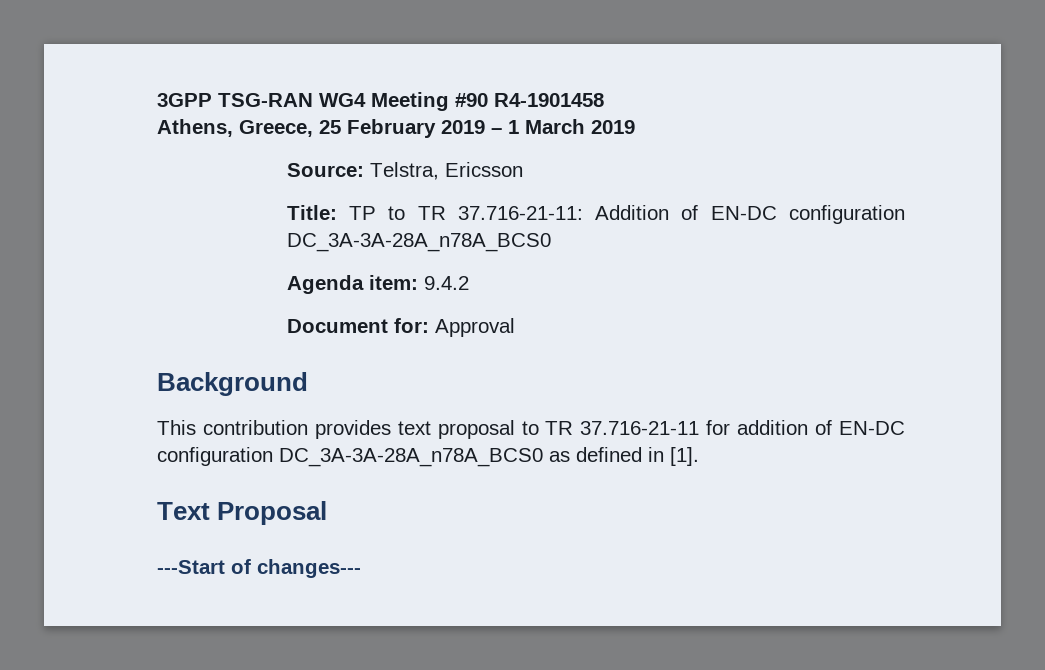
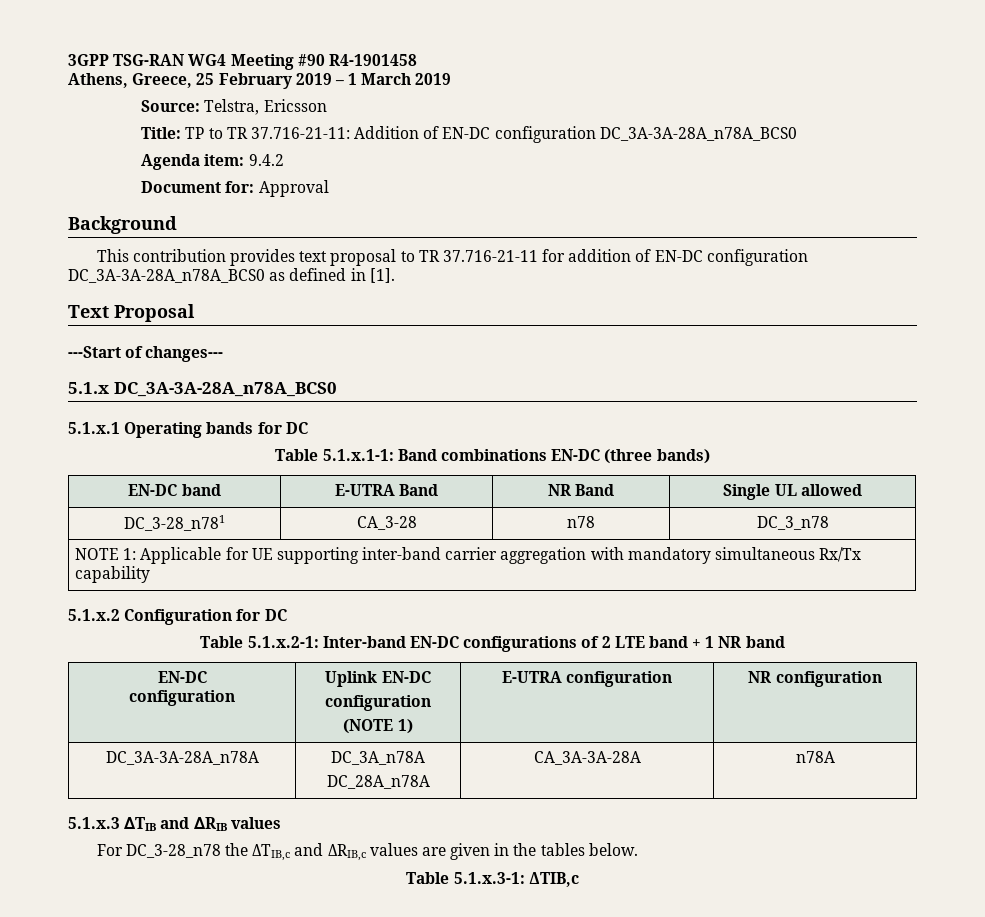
(361, 568) none -> [68,382,337,397] [68,422,308,438] [275,449,710,464] [128,484,221,496] [334,484,439,496] [547,484,615,496] [723,484,862,500] [124,515,226,531] [356,516,417,530] [567,516,595,528] [756,516,829,530] [74,547,862,564] [74,566,150,583] [68,609,287,625] [200,636,785,652] [157,671,207,683] [129,690,235,706] [325,671,431,687] [325,695,431,711] [343,719,413,734] [501,671,673,687] [748,671,882,687] [105,751,259,765] [331,751,425,765] [326,775,430,789] [533,751,641,765] [795,751,835,763] [68,817,281,831] [96,843,638,861] [406,872,579,887] // 5.1.x DC_3A-3A-28A_n78A_BCS0 // 5.1.x.1 Operating bands for DC // Table 5.1.x.1-1: Band combinations EN-DC (three bands) // EN-DC band | E-UTRA Band | NR Band | Single UL allowed // DC_3-28_n781 | CA_3-28 | n78 | DC_3_n78 // NOTE 1: Applicable for UE supporting inter-band carrier aggregation with mandatory simultaneous Rx/Tx capability // 5.1.x.2 Configuration for DC // Table 5.1.x.2-1: Inter-band EN-DC configurations of 2 LTE band + 1 NR band // EN-DC // configuration | Uplink EN-DC // configuration // (NOTE 1) | E-UTRA configuration | NR configuration // DC_3A-3A-28A_n78A | DC_3A_n78A // DC_28A_n78A | CA_3A-3A-28A | n78A // 5.1.x.3 ∆TIB and ∆RIB values // For DC_3-28_n78 the ΔTIB,c and ΔRIB,c values are given in the tables below. // Table 5.1.x.3-1: ΔTIB,c

